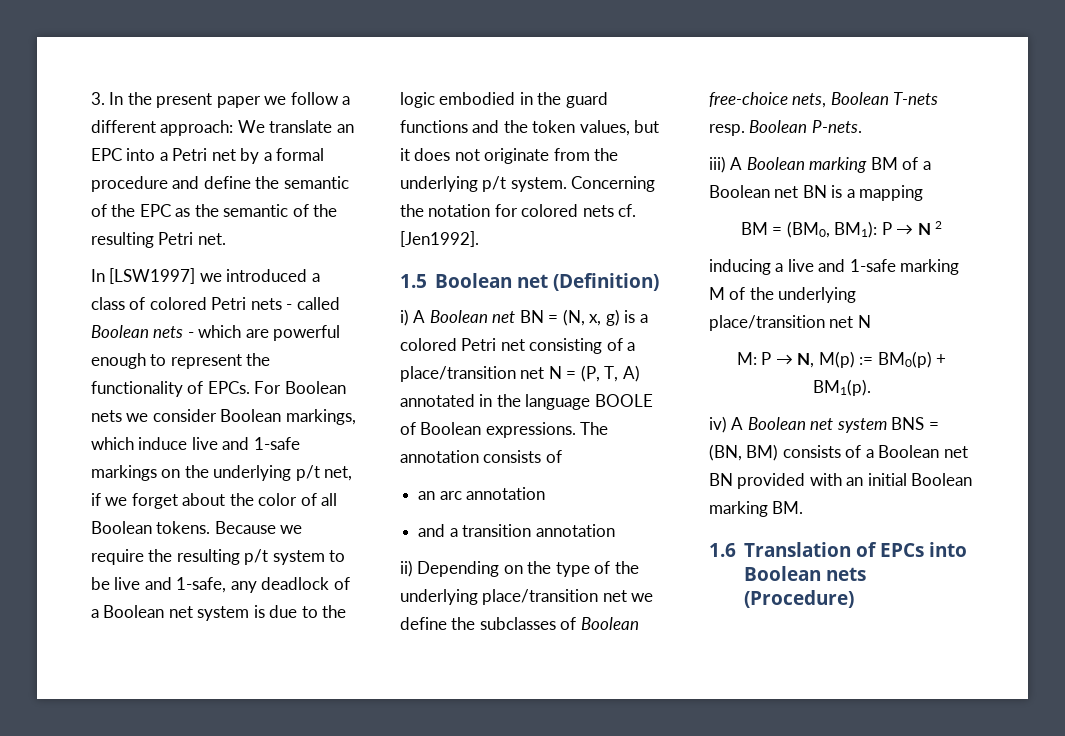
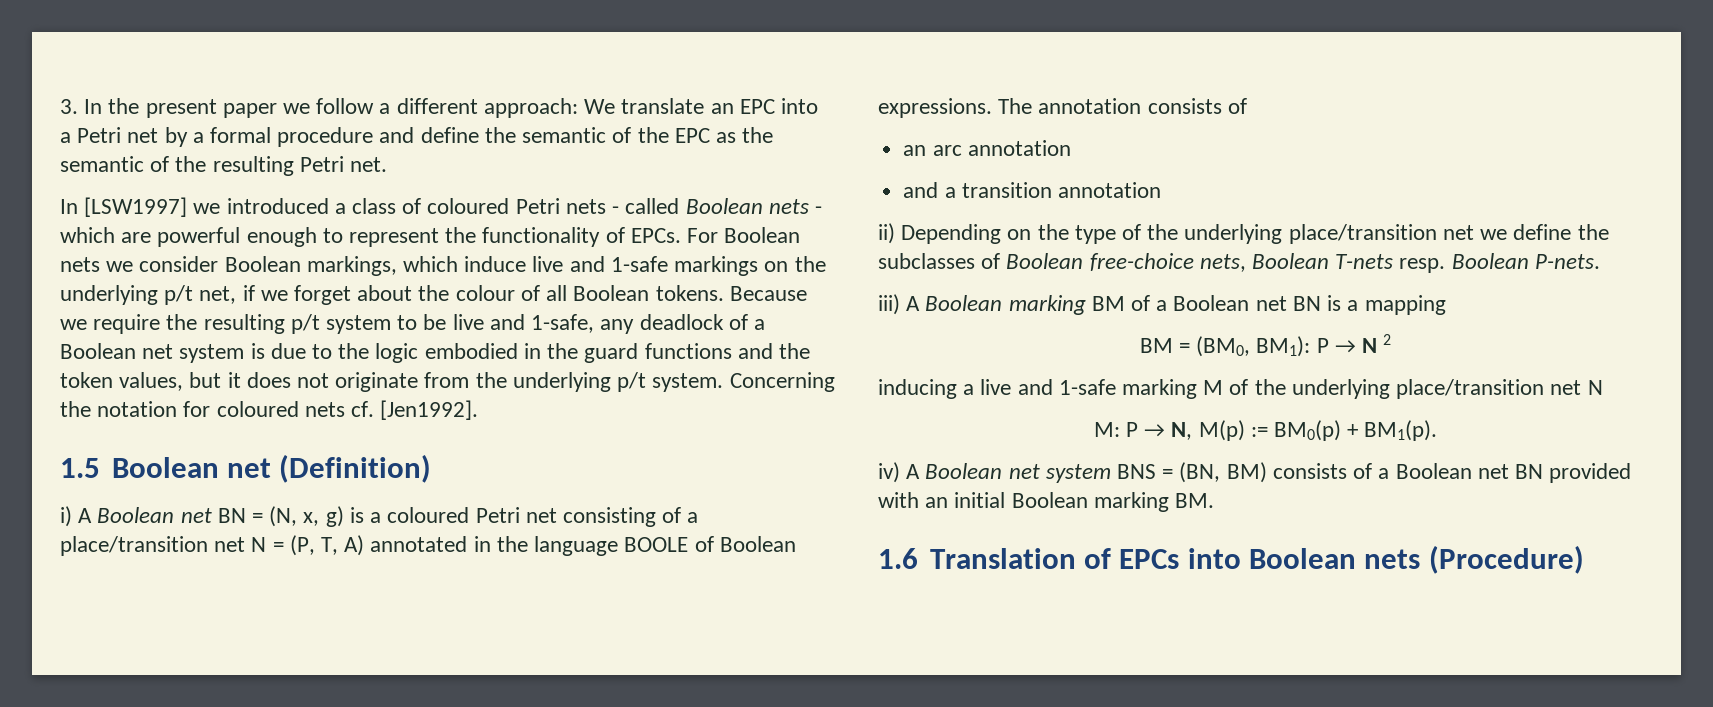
[149,297,207,310] colored -> [427,198,510,214] coloured
[258,493,298,506] color -> [455,285,515,301] colour
[521,204,579,217] colored -> [216,401,299,417] coloured
[400,338,457,351] colored -> [387,507,470,523] coloured

